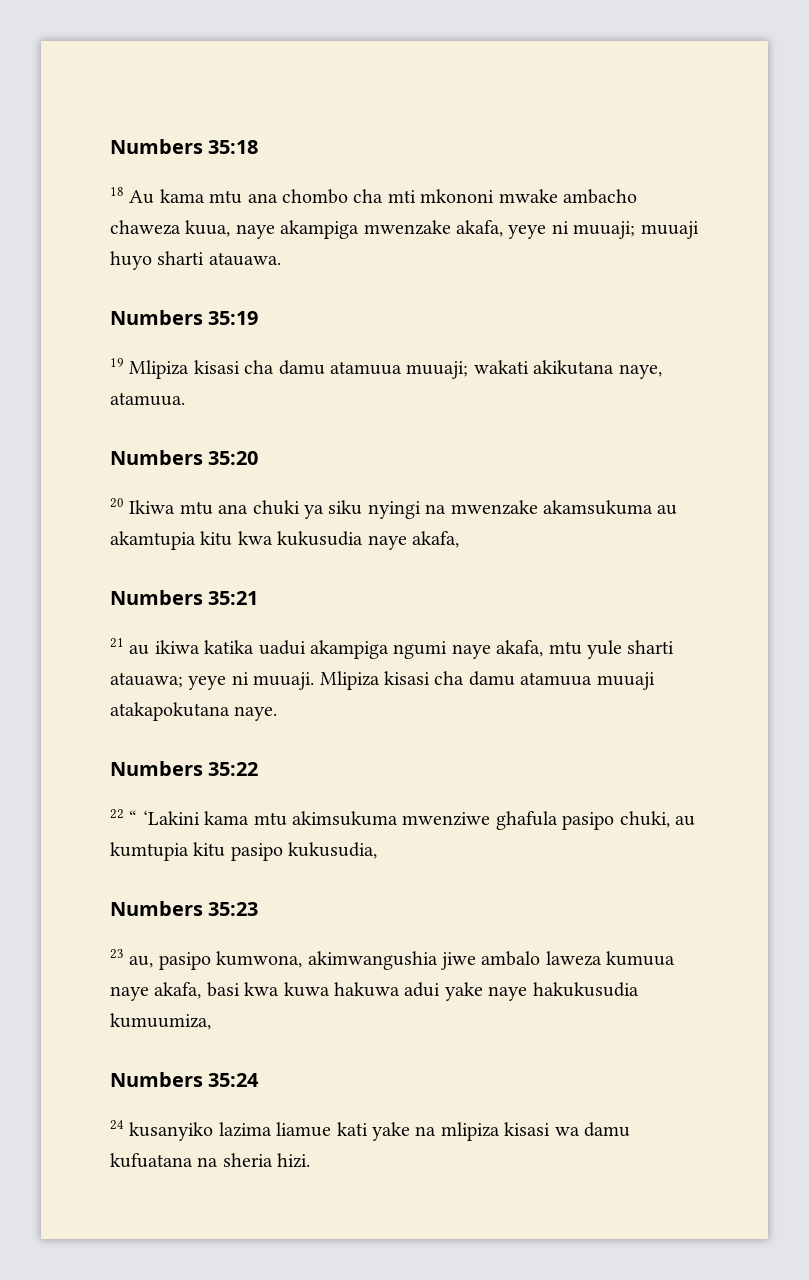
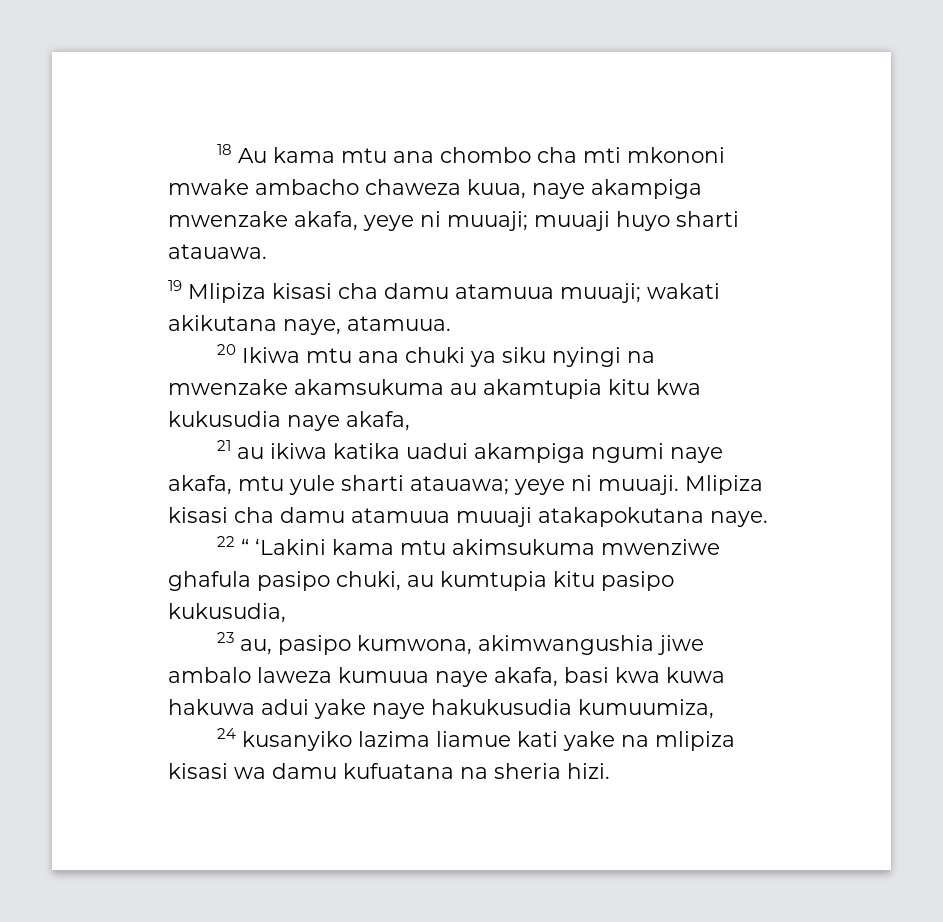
[110,139,259,154] Numbers 35:18 // -> (217, 149) none
[110,310,259,325] // Numbers 35:19 -> (267, 251) none
[110,450,259,465] // Numbers 35:20 -> (451, 323) none
[110,590,259,605] // Numbers 35:21 -> (410, 421) none
[110,761,259,776] // Numbers 35:22 -> (768, 519) none
[110,901,259,916] // Numbers 35:23 -> (286, 613) none
[110,1072,260,1087] // Numbers 35:24 -> (714, 709) none

